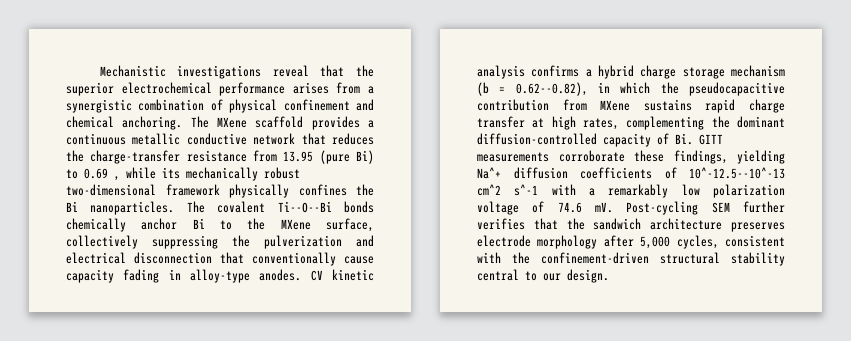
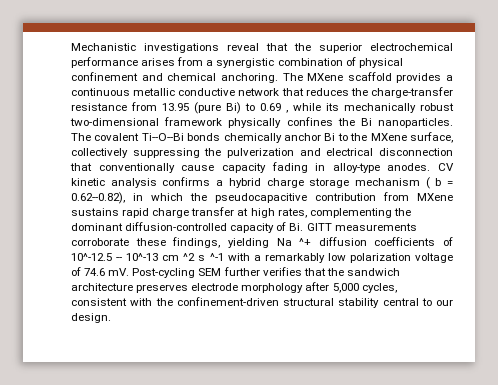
[477,82,489,96] (b -> [425,177,442,189] ( b
[477,167,501,179] Na^+ -> [276,238,312,246] Na ^+
[689,167,785,179] [477,184,539,196] 10^-12.5--10^-13 cm^2 s^-1 -> [71,253,224,261] 10^-12.5 -- 10^-13 cm ^2 s ^-1

